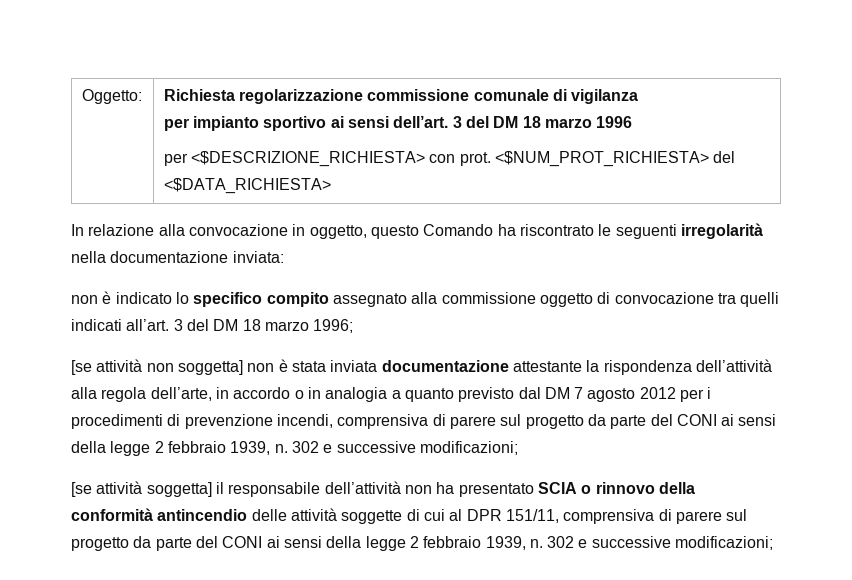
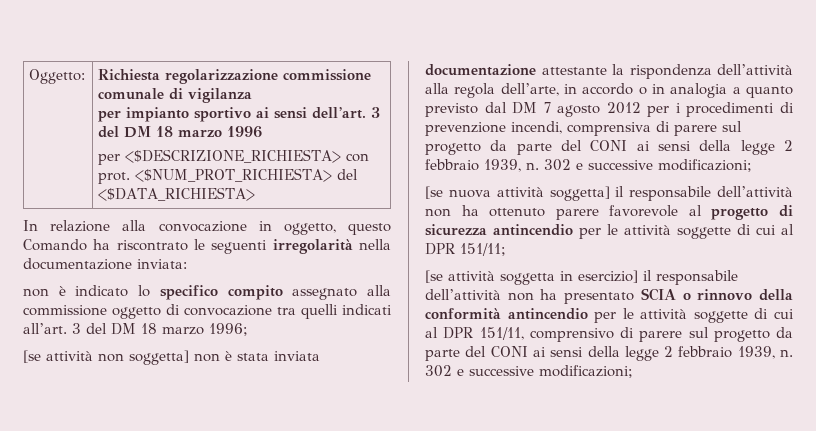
(92, 489) none -> [448,189,491,198] nuova
(455, 488) none -> [489,205,793,220] [425,224,794,239] [425,243,506,256] [425,270,738,285] [425,289,558,301] ottenuto parere favorevole al progetto di sicurezza antincendio per le attività soggette di cui al DPR 151/11; // [se attività soggetta in esercizio] il responsabile dell’attività non ha
[251,509,287,521] delle -> [594,308,634,323] per le
[563,509,655,524] comprensiva -> [529,328,614,342] comprensivo

